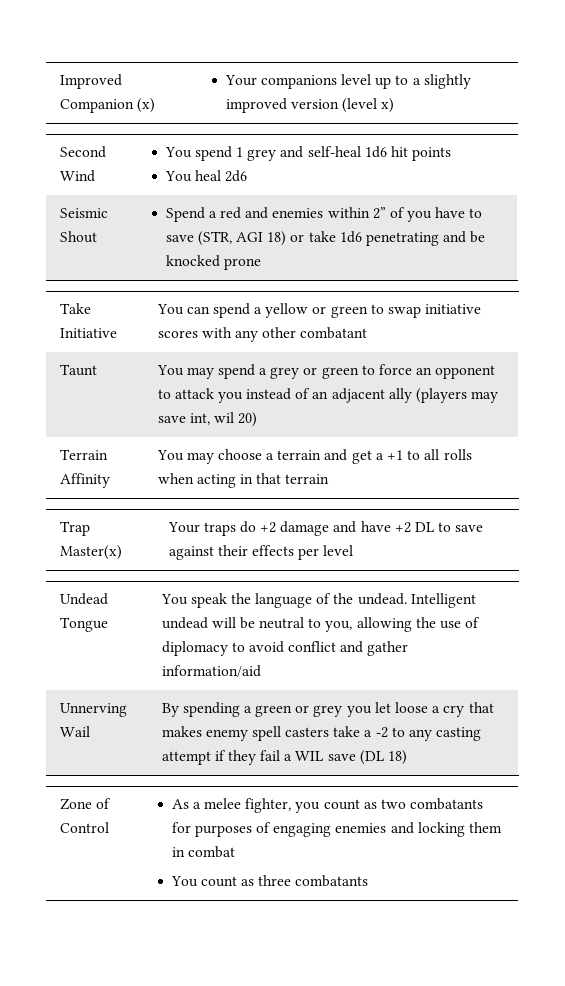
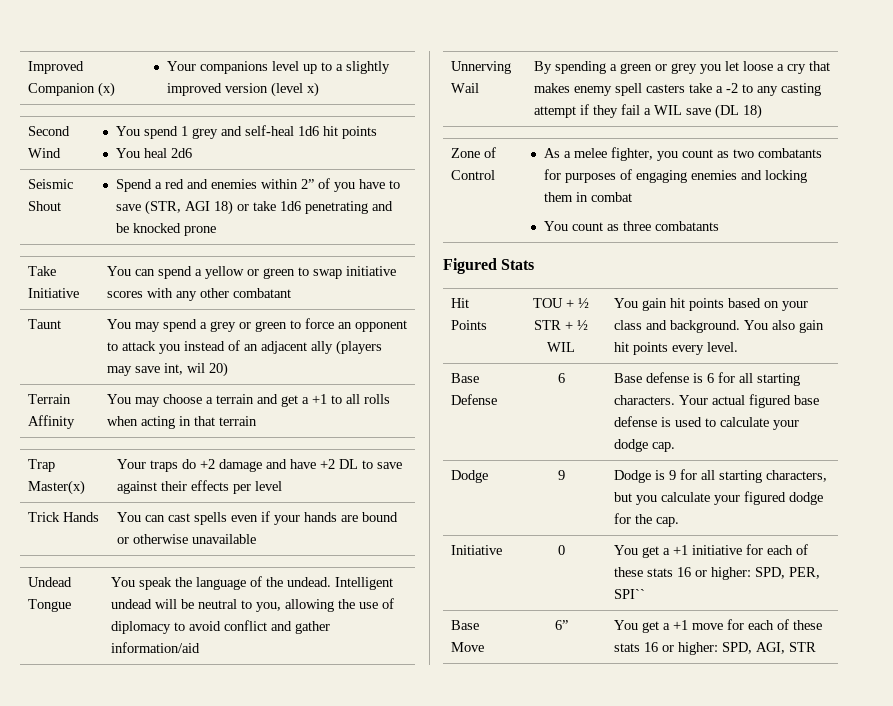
(354, 550) none -> [27,512,99,522] [116,511,398,525] [116,534,256,544] // Trick Hands | You can cast spells even if your hands are bound or otherwise unavailable
(369, 881) none -> [443,258,535,274] [450,298,469,308] [450,320,487,330] [533,298,589,308] [534,320,588,330] [547,342,575,352] [613,298,808,311] [613,320,824,333] [613,342,738,355] [450,373,479,383] [450,394,497,405] [557,373,565,383] [613,372,800,386] [613,394,819,408] [613,416,799,430] [613,439,675,452] [450,470,488,483] [557,470,565,480] [613,469,827,483] [613,491,823,505] [613,513,679,527] [450,545,502,555] [557,545,565,555] [613,544,808,558] [613,567,820,580] [613,589,645,599] [450,620,479,630] [450,642,484,652] [554,620,568,630] [613,619,822,633] [613,642,816,655] // Figured Stats // Hit Points | TOU + ½ STR + ½ WIL | You gain hit points based on your class and background. You also gain hit points every level. // Base Defense | 6 | Base defense is 6 for all starting characters. Your actual figured base defense is used to calculate your dodge cap. // Dodge | 9 | Dodge is 9 for all starting characters, but you calculate your figured dodge for the cap. // Initiative | 0 | You get a +1 initiative for each of these stats 16 or higher: SPD, PER, SPI`` // Base Move | 6” | You get a +1 move for each of these stats 16 or higher: SPD, AGI, STR

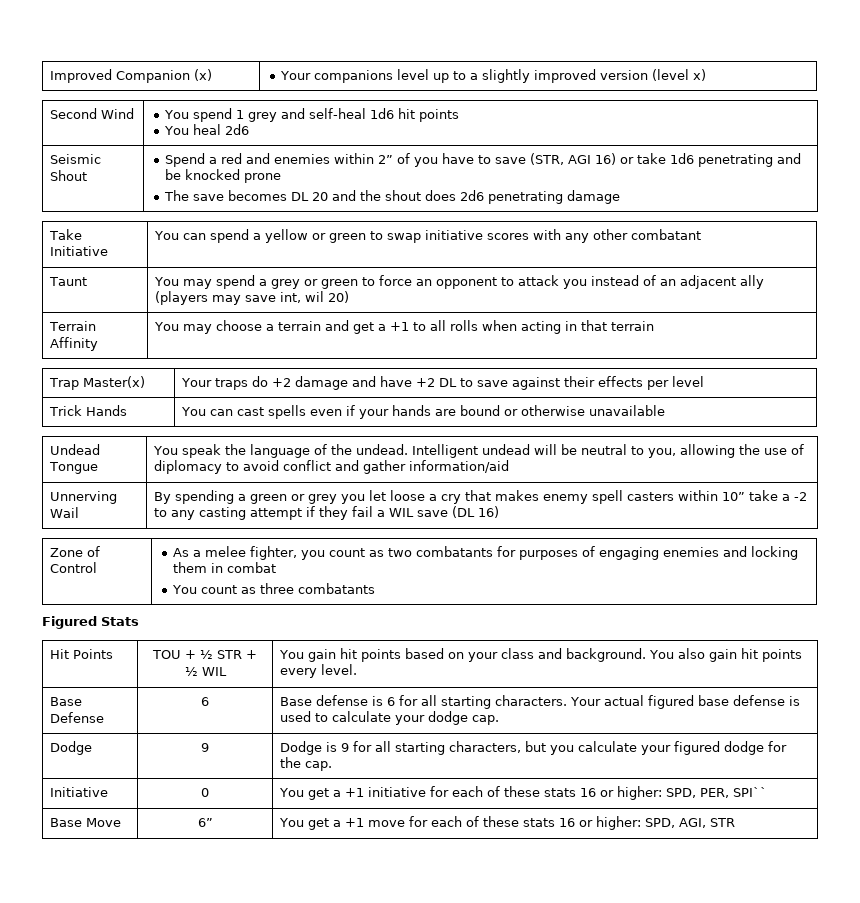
[213,200,233,215] 18) -> [595,153,617,165] 16)
(216, 231) none -> [164,190,621,204] // The save becomes DL 20 and the shout does 2d6 penetrating damage
(685, 88) none -> [678,490,746,501] within 10”
[742,104,762,119] 18) -> [478,506,500,518] 16)

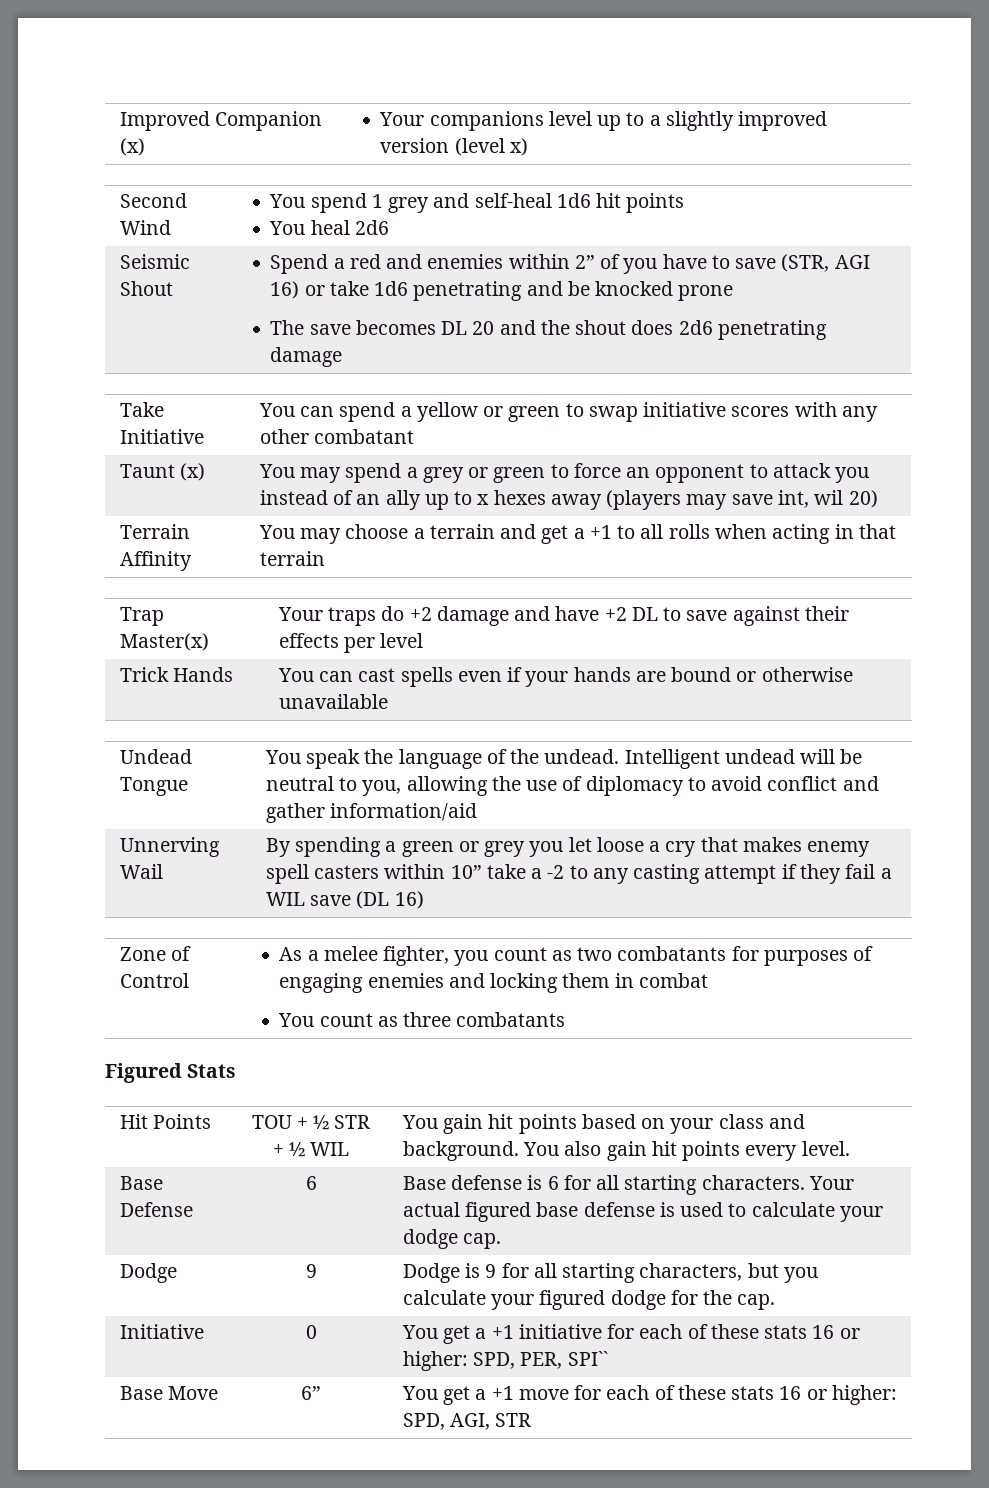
(88, 281) none -> [180,463,206,481] (x)
[680,275,765,289] adjacent ally -> [385,490,602,510] ally up to x hexes away

